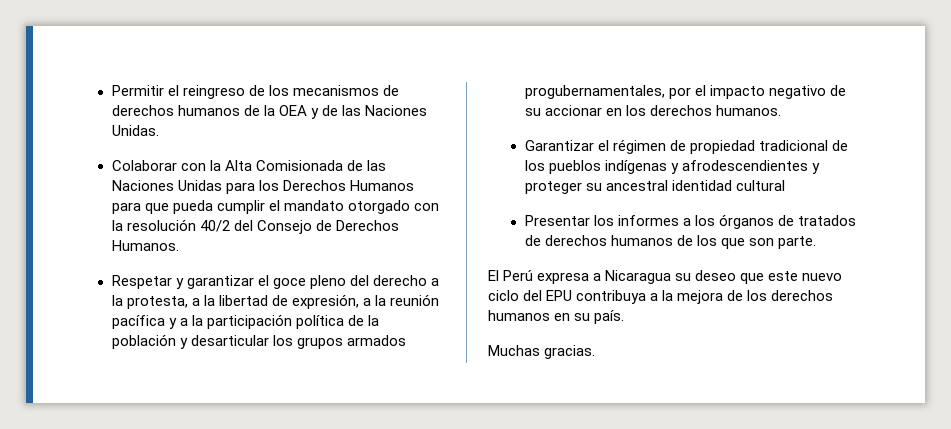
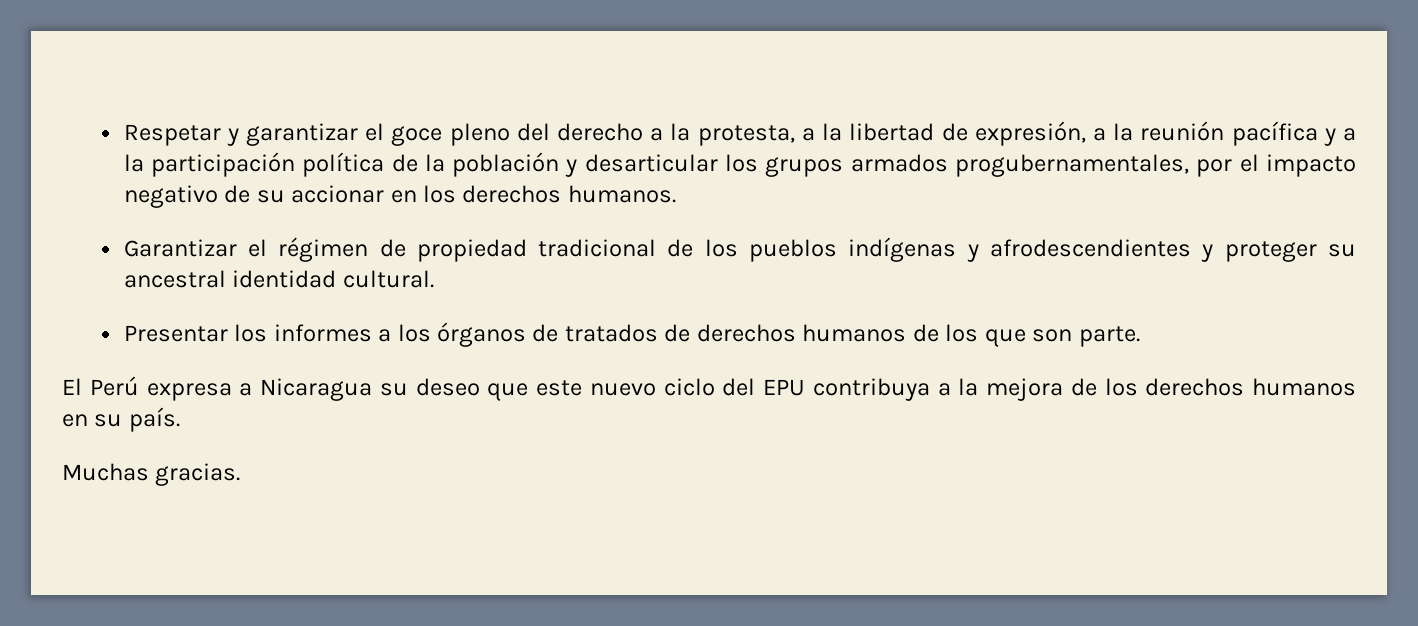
[111,85,399,99] [111,105,427,119] [111,125,159,136] [111,160,386,171] [111,180,414,194] [111,200,439,214] [111,219,399,234] [111,240,179,251] Permitir el reingreso de los mecanismos de derechos humanos de la OEA y de las Naciones Unidas. // Colaborar con la Alta Comisionada de las Naciones Unidas para los Derechos Humanos para que pueda cumplir el mandato otorgado con la resolución 40/2 del Consejo de Derechos Humanos. // -> (123, 135) none
[735,180,785,191] cultural -> [342,270,434,288] cultural.

